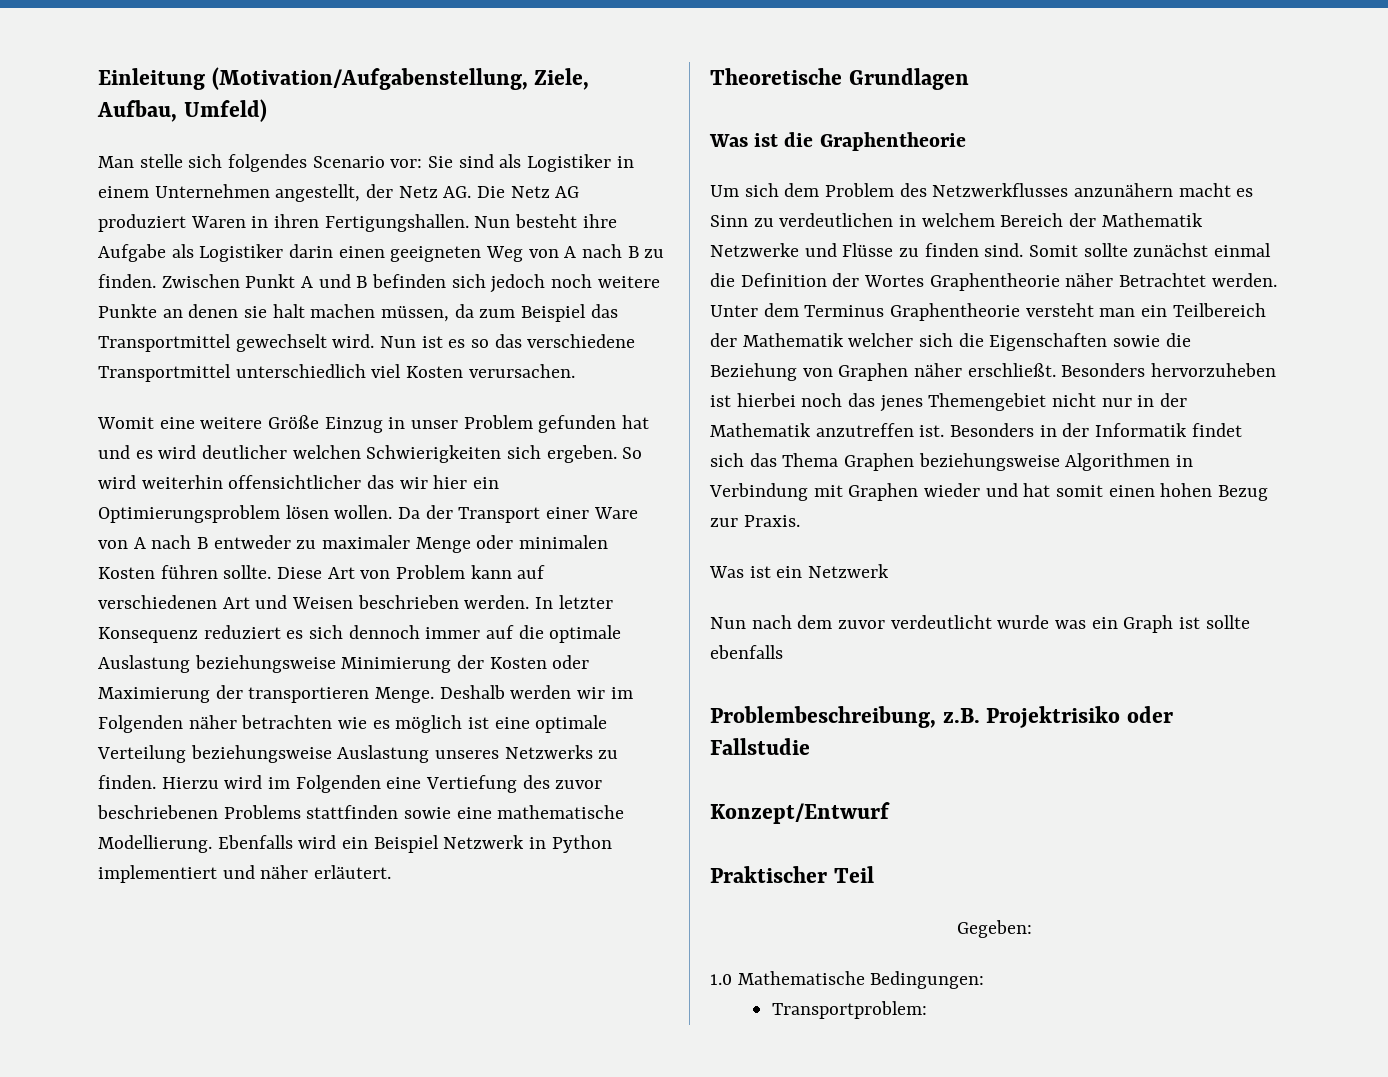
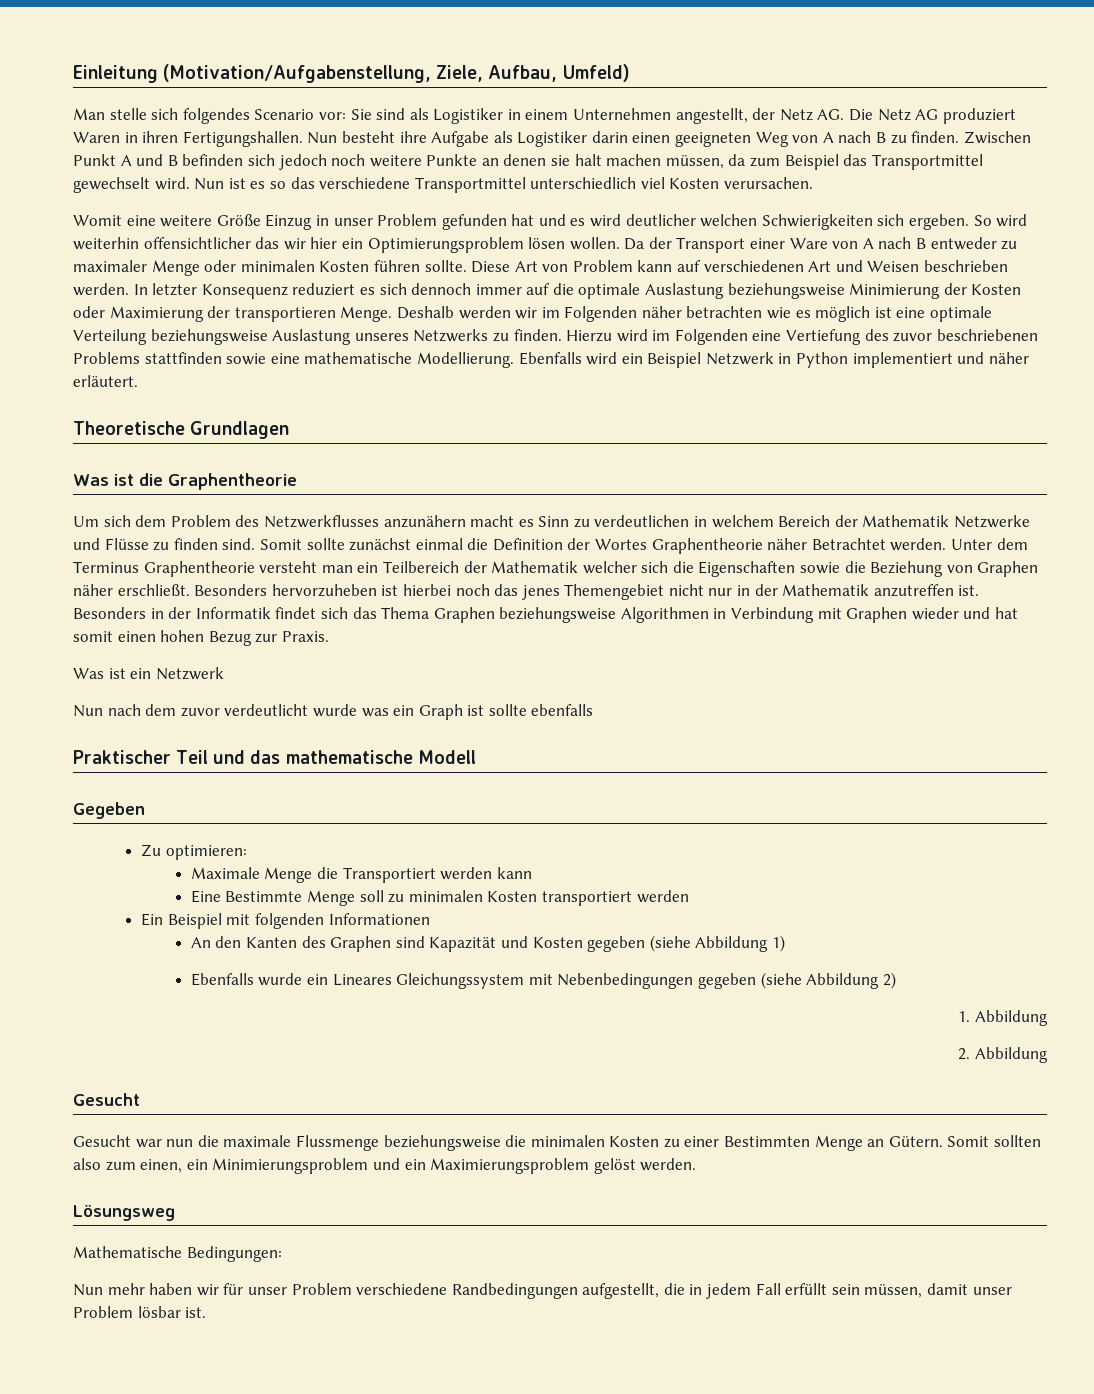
[710,706,1173,728] [710,738,810,755] [710,802,890,824] [710,866,874,883] [957,920,1032,938] [710,971,985,989] [772,1001,928,1019] Problembeschreibung, z.B. Projektrisiko oder Fallstudie // Konzept/Entwurf // Praktischer Teil // Gegeben: // 1.0 Mathematische Bedingungen: // Transportproblem: -> [73,750,476,764] [73,802,145,819] [141,844,247,860] [190,867,532,883] [190,890,689,906] [141,913,430,929] [190,935,785,952] [190,972,896,989] [958,1010,1048,1026] [958,1047,1048,1063] [73,1093,140,1106] [73,1135,1042,1151] [73,1158,697,1174] [73,1205,175,1221] [73,1246,282,1262] [73,1283,1012,1299] [73,1306,207,1318] Praktischer Teil und das mathematische Modell // Gegeben // Zu optimieren: // Maximale Menge die Transportiert werden kann // Eine Bestimmte Menge soll zu minimalen Kosten transportiert werden // Ein Beispiel mit folgenden Informationen // An den Kanten des Graphen sind Kapazität und Kosten gegeben (siehe Abbildung 1) // Ebenfalls wurde ein Lineares Gleichungssystem mit Nebenbedingungen gegeben (siehe Abbildung 2) // 1. Abbildung // 2. Abbildung // Gesucht // Gesucht war nun die maximale Flussmenge beziehungsweise die minimalen Kosten zu einer Bestimmten Menge an Gütern. Somit sollten also zum einen, ein Minimierungsproblem und ein Maximierungsproblem gelöst werden. // Lösungsweg // Mathematische Bedingungen: // Nun mehr haben wir für unser Problem verschiedene Randbedingungen aufgestellt, die in jedem Fall erfüllt sein müssen, damit unser Problem lösbar ist.

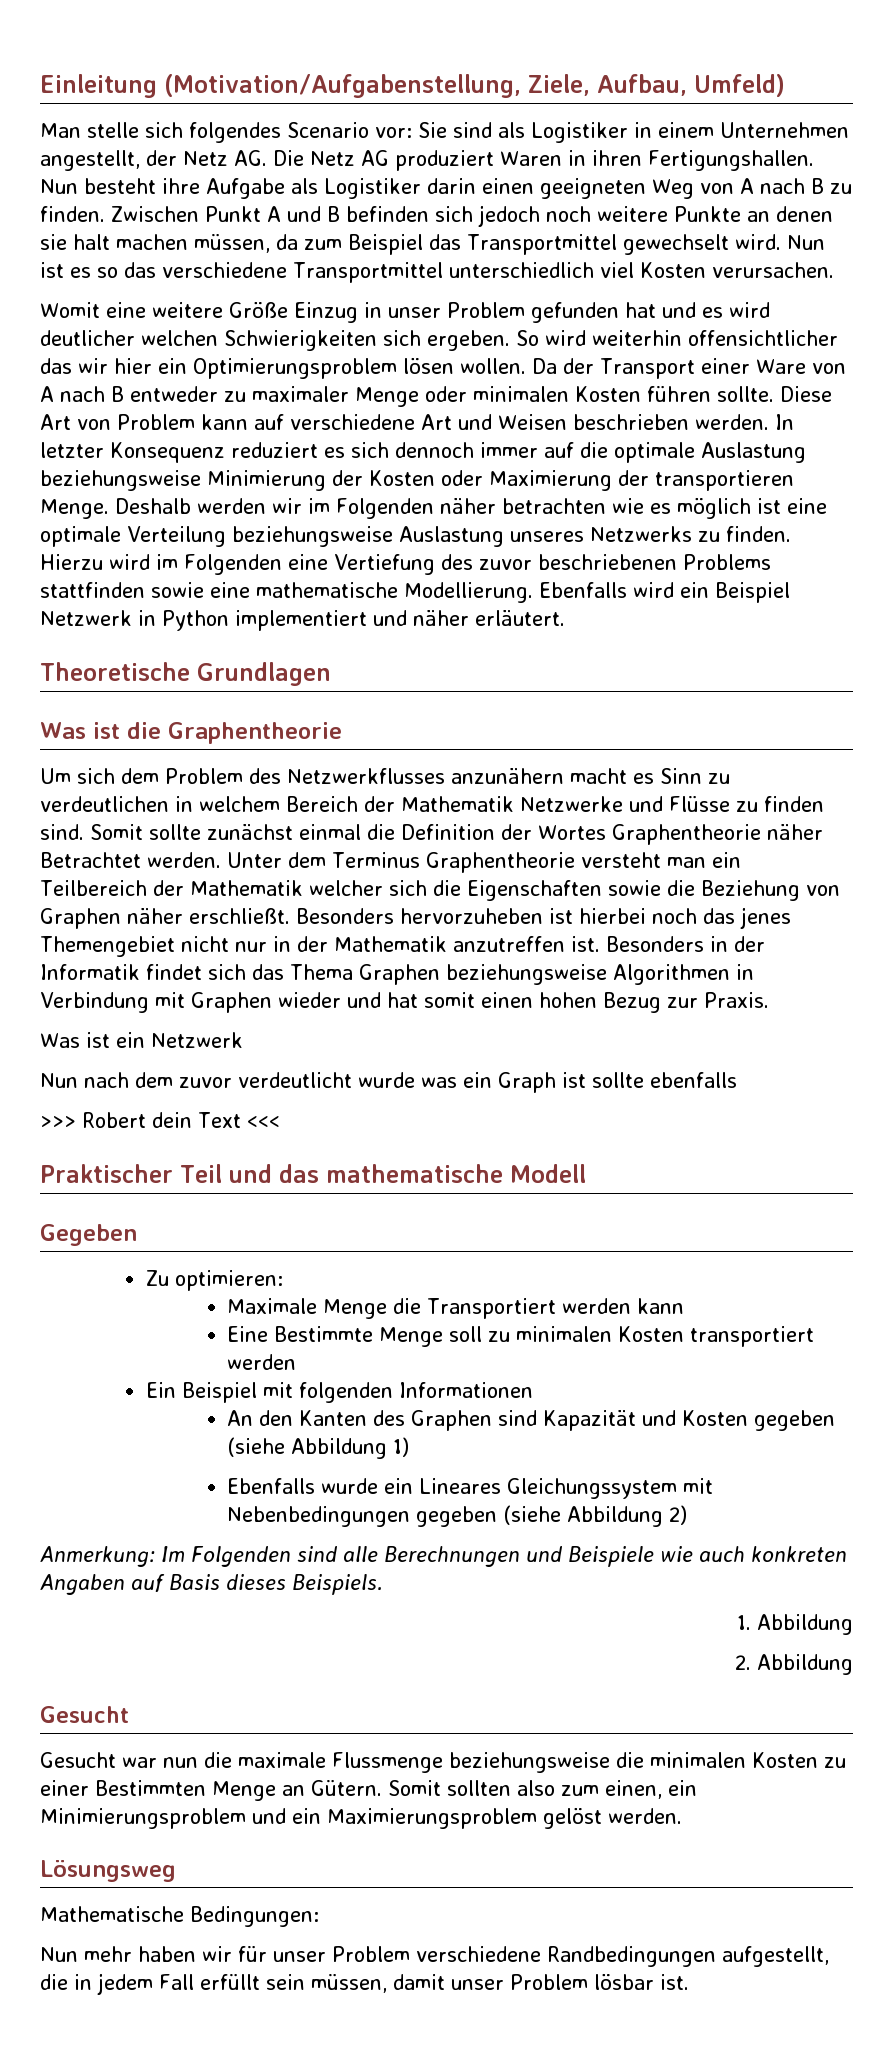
[703,260,804,272] verschiedenen -> [290,414,415,430] verschiedene
(594, 710) none -> [40,1112,280,1128] // >>> Robert dein Text <<<
(896, 980) none -> [40,1546,847,1567] [40,1574,383,1595] // Anmerkung: Im Folgenden sind alle Berechnungen und Beispiele wie auch konkreten Angaben auf Basis dieses Beispiels.

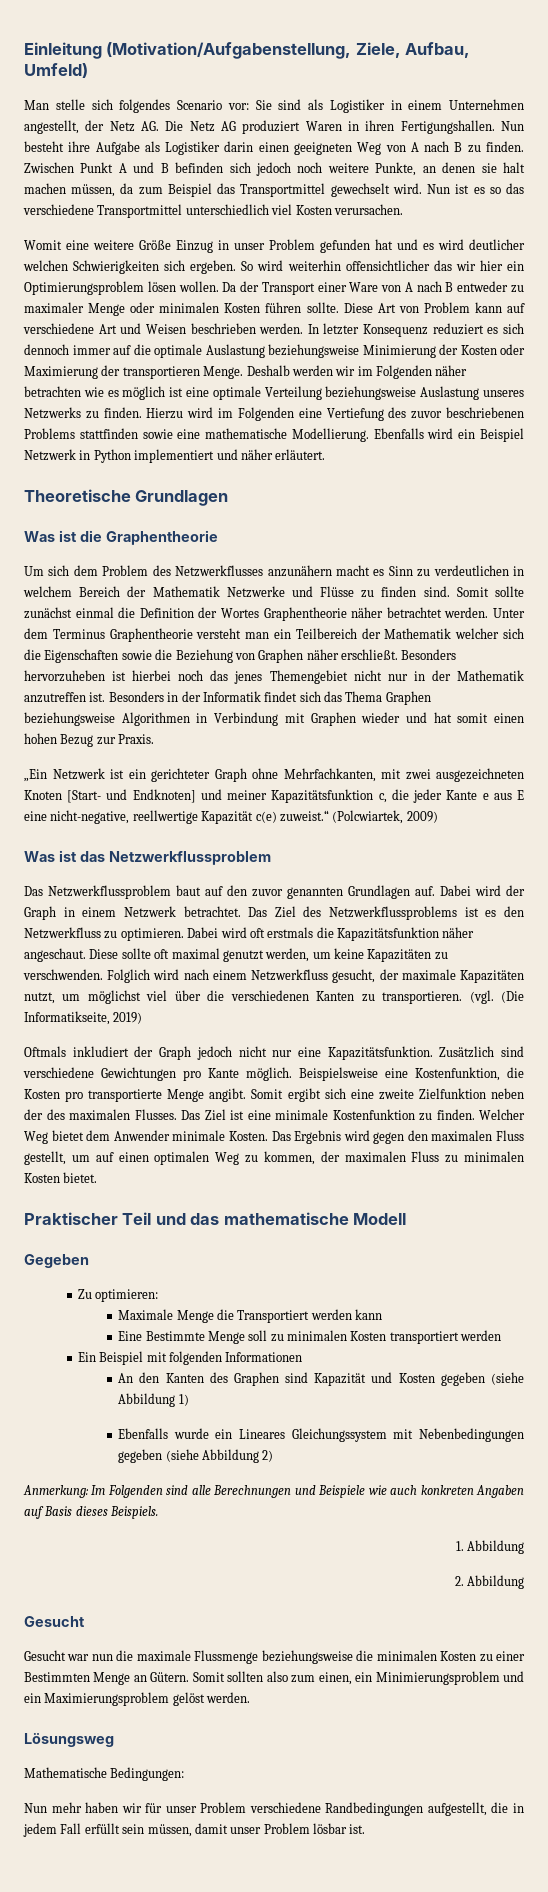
[674,206,741,222] Punkte -> [375,162,417,176] Punkte,
[40,852,141,868] Betrachtet -> [386,607,442,618] betrachtet
[40,1032,243,1048] [40,1072,737,1093] [40,1112,280,1128] Was ist ein Netzwerk // Nun nach dem zuvor verdeutlicht wurde was ein Graph ist sollte ebenfalls // >>> Robert dein Text <<< -> [24,768,524,782] [24,789,524,803] [24,810,438,824] [24,850,271,865] [24,885,525,899] [24,906,524,920] [24,927,475,941] [24,948,448,962] [23,969,524,983] [24,990,524,1004] [24,1011,143,1025] [24,1046,524,1060] [23,1067,524,1081] [24,1088,524,1102] [24,1109,525,1121] [24,1130,524,1144] [24,1151,524,1165] [24,1172,98,1183] „Ein Netzwerk ist ein gerichteter Graph ohne Mehrfachkanten, mit zwei ausgezeichneten Knoten [Start- und Endknoten] und meiner Kapazitätsfunktion c, die jeder Kante e aus E eine nicht-negative, reellwertige Kapazität c(e) zuweist.“ (Polcwiartek, 2009) // Was ist das Netzwerkflussproblem // Das Netzwerkflussproblem baut auf den zuvor genannten Grundlagen auf. Dabei wird der Graph in einem Netzwerk betrachtet. Das Ziel des Netzwerkflussproblems ist es den Netzwerkfluss zu optimieren. Dabei wird oft erstmals die Kapazitätsfunktion näher angeschaut. Diese sollte oft maximal genutzt werden, um keine Kapazitäten zu verschwenden. Folglich wird nach einem Netzwerkfluss gesucht, der maximale Kapazitäten nutzt, um möglichst viel über die verschiedenen Kanten zu transportieren. (vgl. (Die Informatikseite, 2019) // Oftmals inkludiert der Graph jedoch nicht nur eine Kapazitätsfunktion. Zusätzlich sind verschiedene Gewichtungen pro Kante möglich. Beispielsweise eine Kostenfunktion, die Kosten pro transportierte Menge angibt. Somit ergibt sich eine zweite Zielfunktion neben der des maximalen Flusses. Das Ziel ist eine minimale Kostenfunktion zu finden. Welcher Weg bietet dem Anwender minimale Kosten. Das Ergebnis wird gegen den maximalen Fluss gestellt, um auf einen optimalen Weg zu kommen, der maximalen Fluss zu minimalen Kosten bietet.

